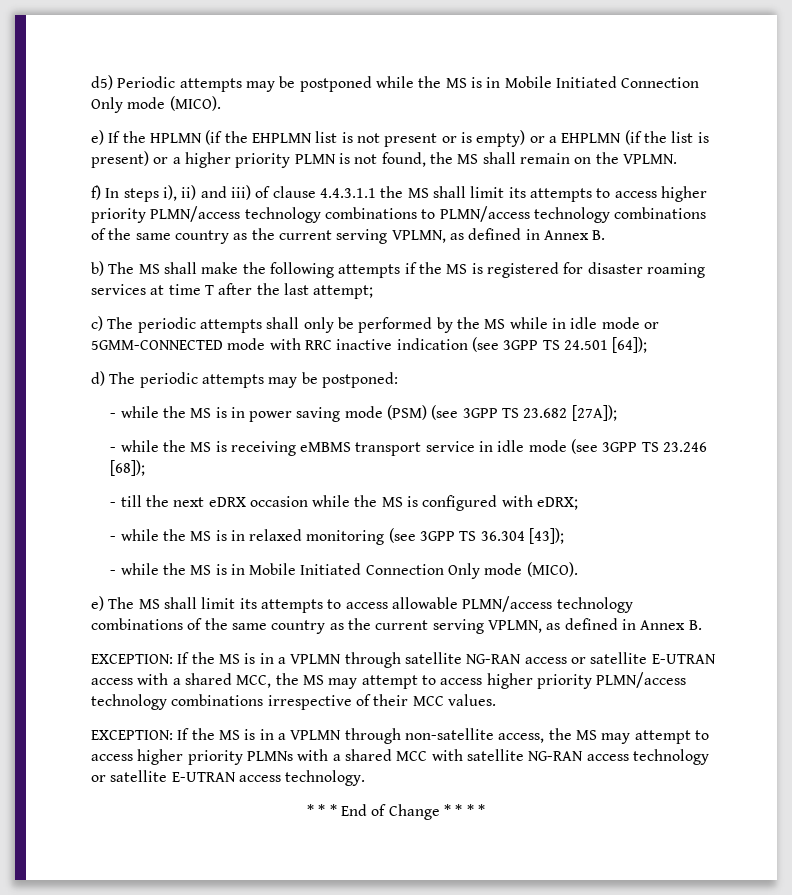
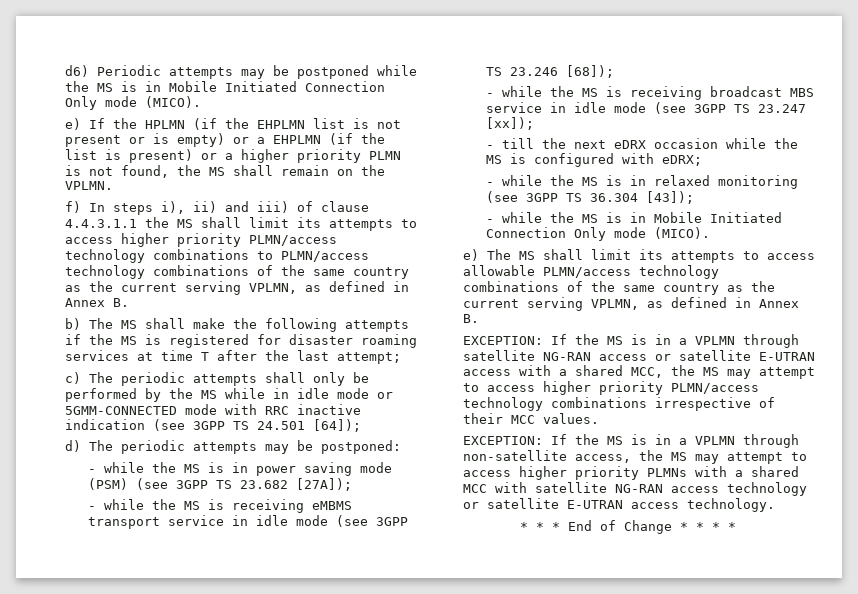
[91,75,114,90] d5) -> [65,65,90,77] d6)
(146, 468) none -> [486,86,815,100] [486,102,807,114] [486,117,535,130] // - while the MS is receiving broadcast MBS service in idle mode (see 3GPP TS 23.247 [xx]);

